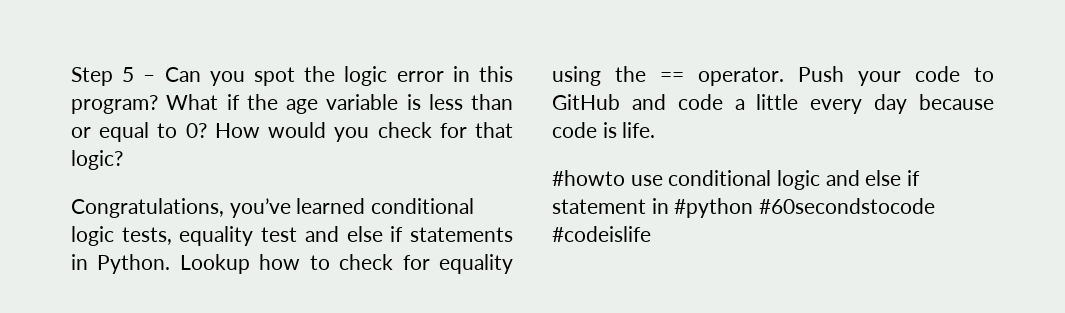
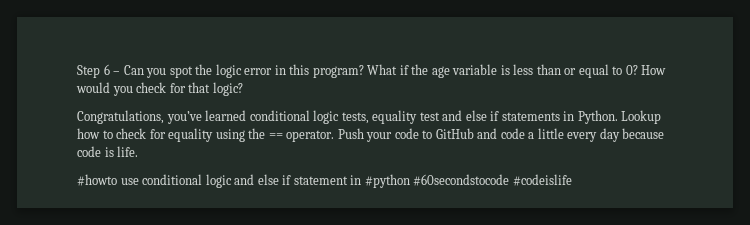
[122,67,135,82] 5 -> [103,64,110,75] 6

